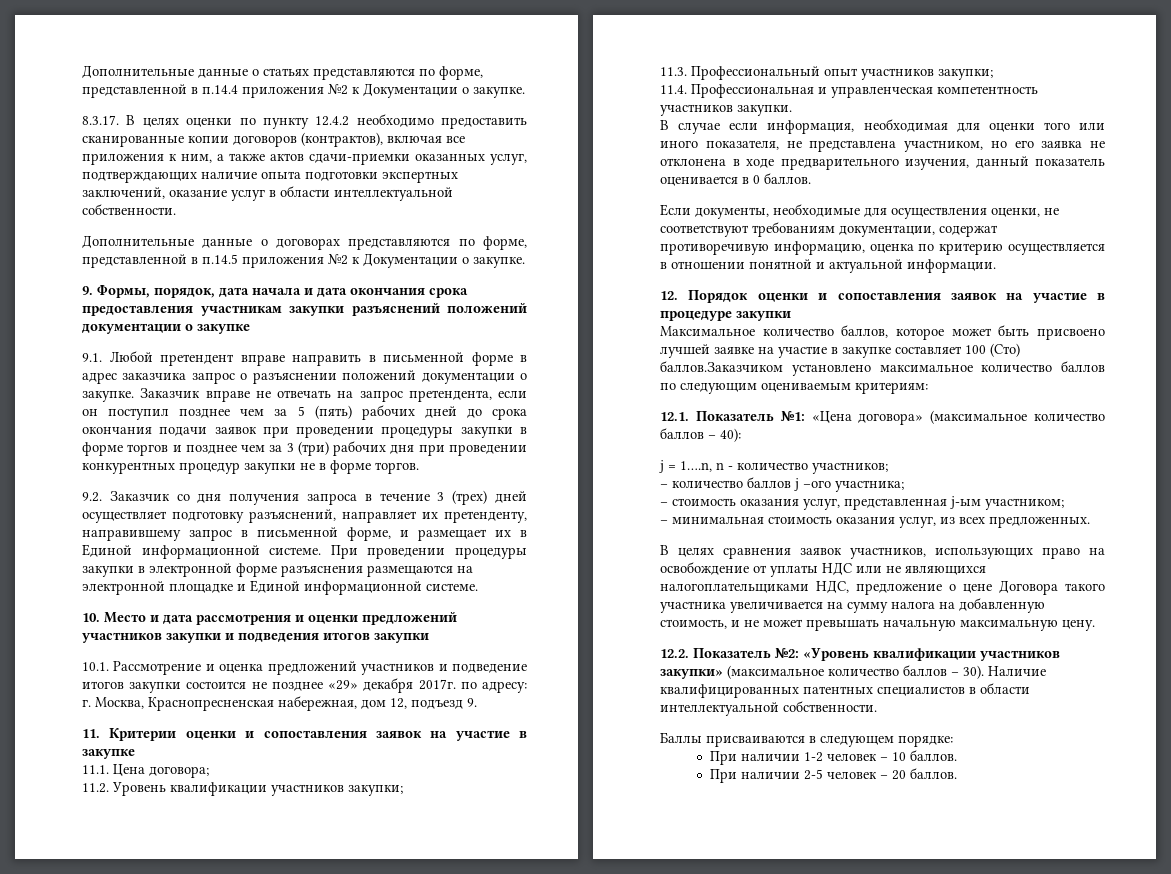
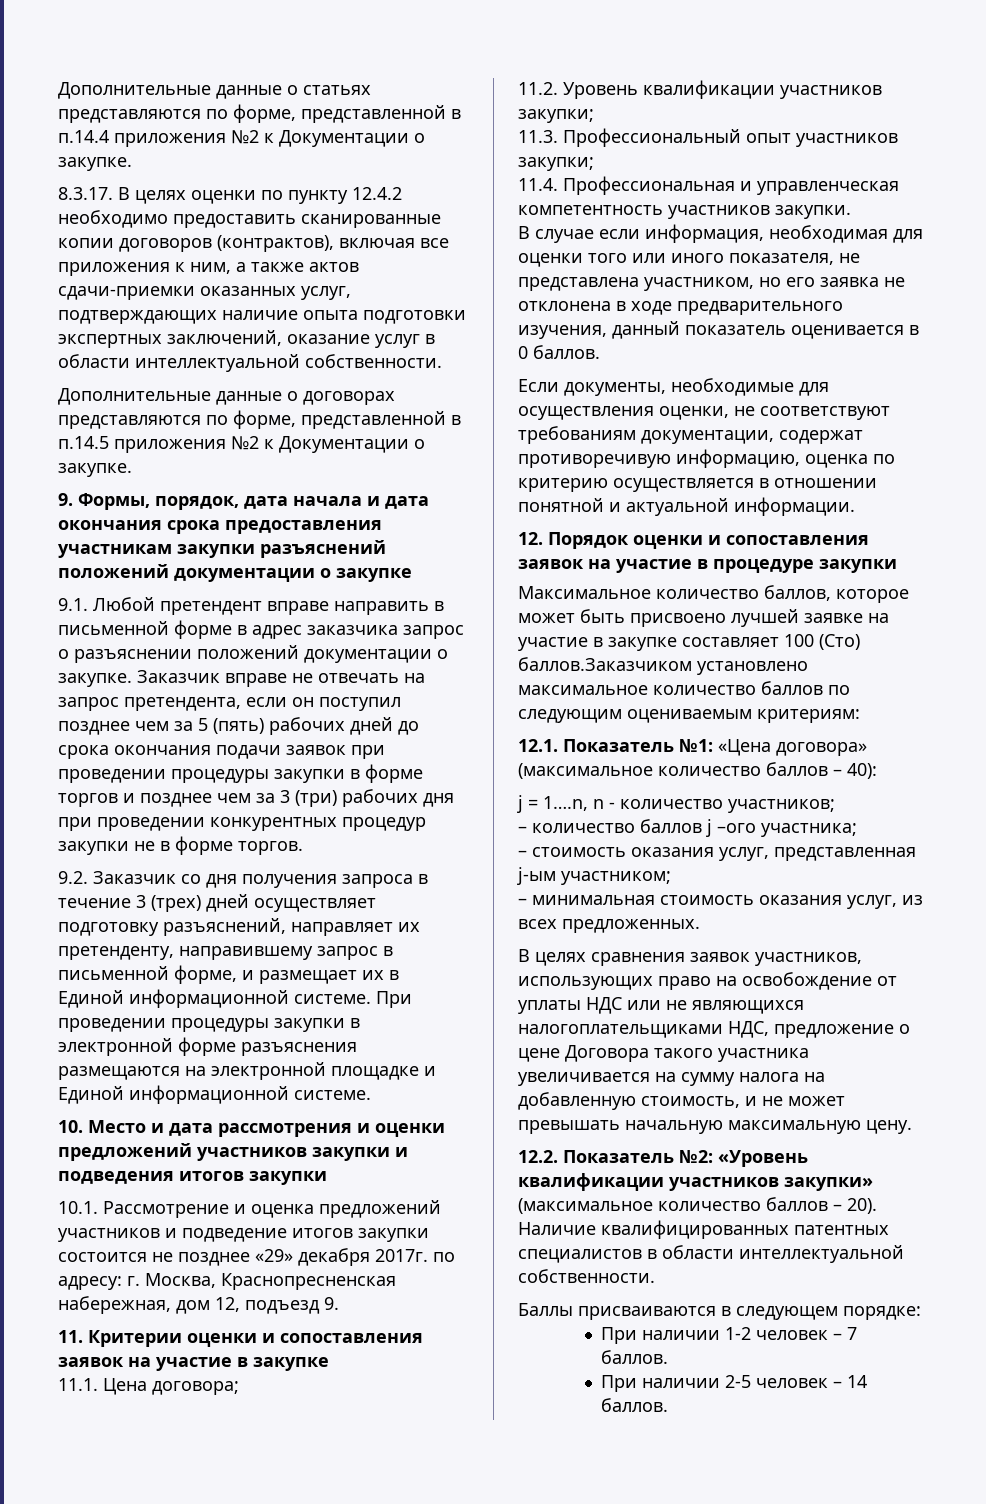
[963,665,984,679] 30). -> [847,1198,877,1214] 20).
[892,752,907,761] 10 -> [846,1327,857,1340] 7
[892,770,907,780] 20 -> [846,1375,867,1388] 14

